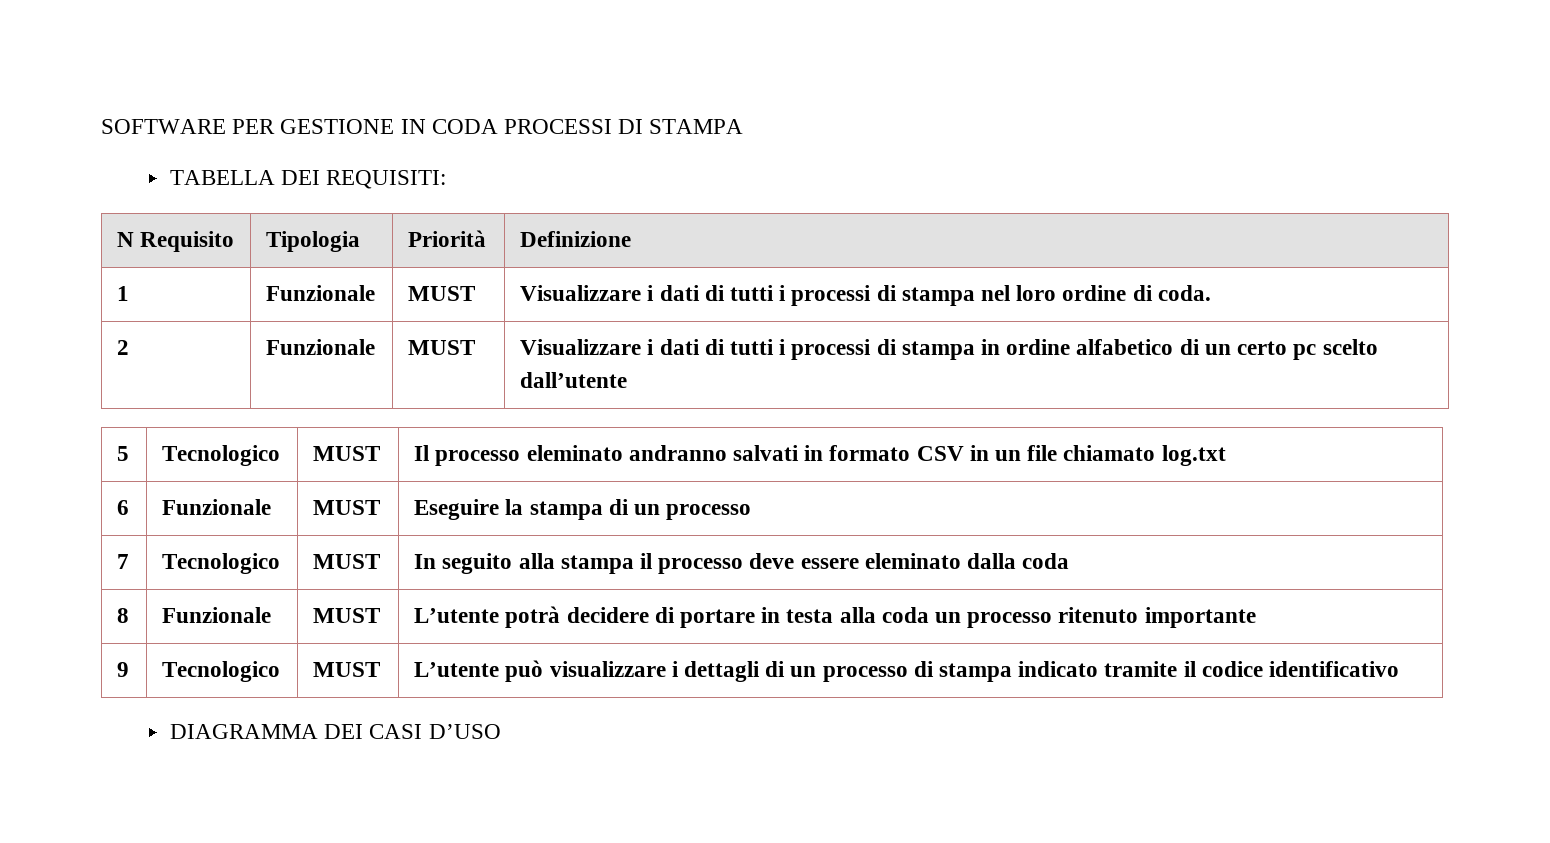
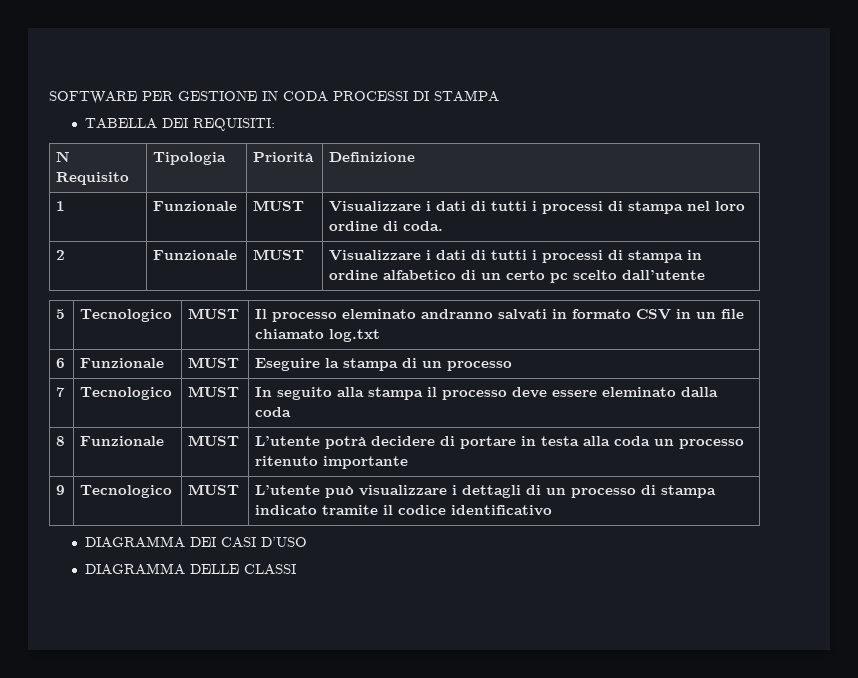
(501, 731) none -> [85,563,297,575] // DIAGRAMMA DELLE CLASSI

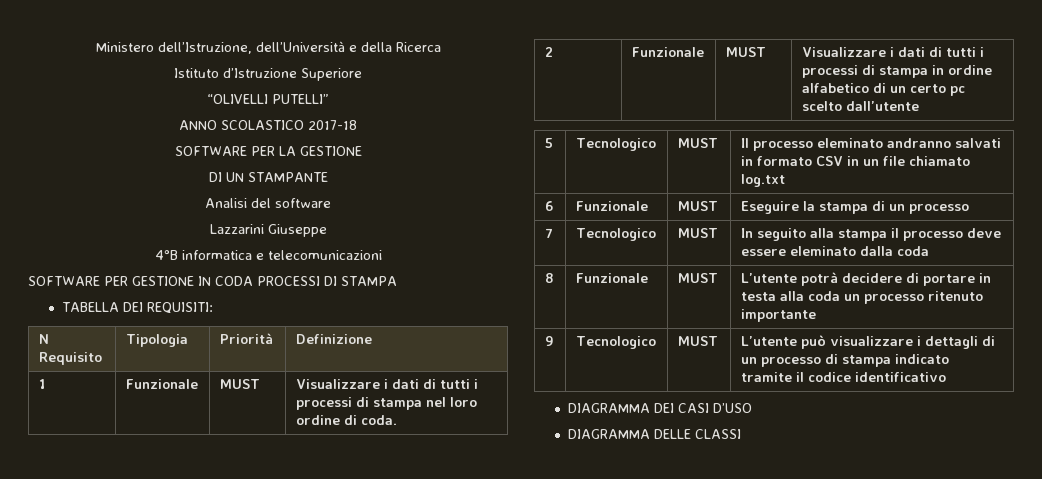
(49, 97) none -> [95,41,441,54] [174,68,362,81] [207,94,329,104] [179,120,357,130] [174,146,362,156] [208,172,328,182] [205,198,331,208] [209,224,327,237] [154,250,382,260] Ministero dell’Istruzione, dell’Università e della Ricerca // Istituto d’Istruzione Superiore // “OLIVELLI PUTELLI” // ANNO SCOLASTICO 2017-18 // SOFTWARE PER LA GESTIONE // DI UN STAMPANTE // Analisi del software // Lazzarini Giuseppe // 4°B informatica e telecomunicazioni //

